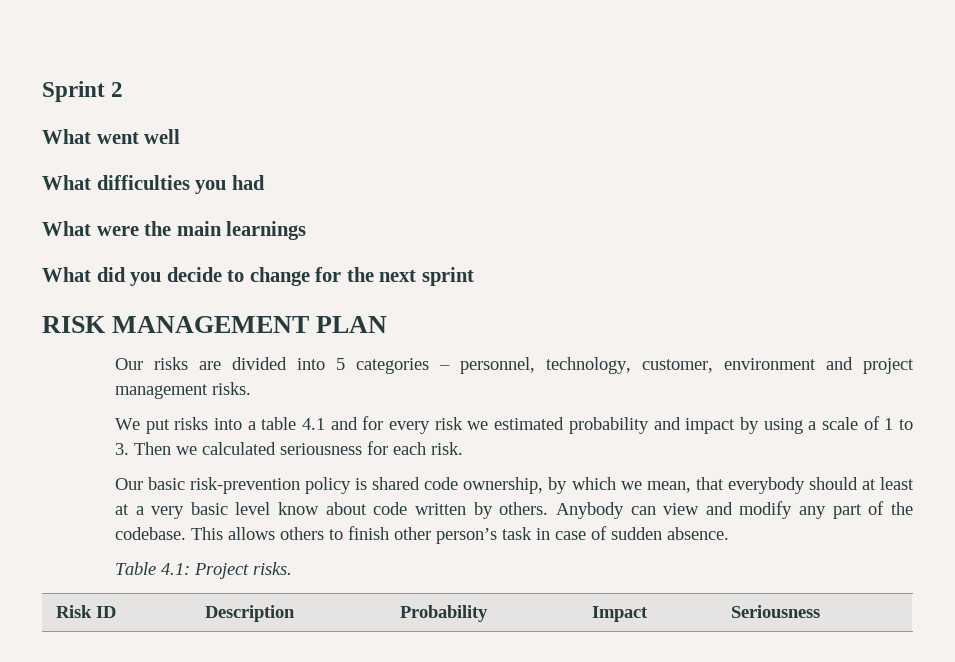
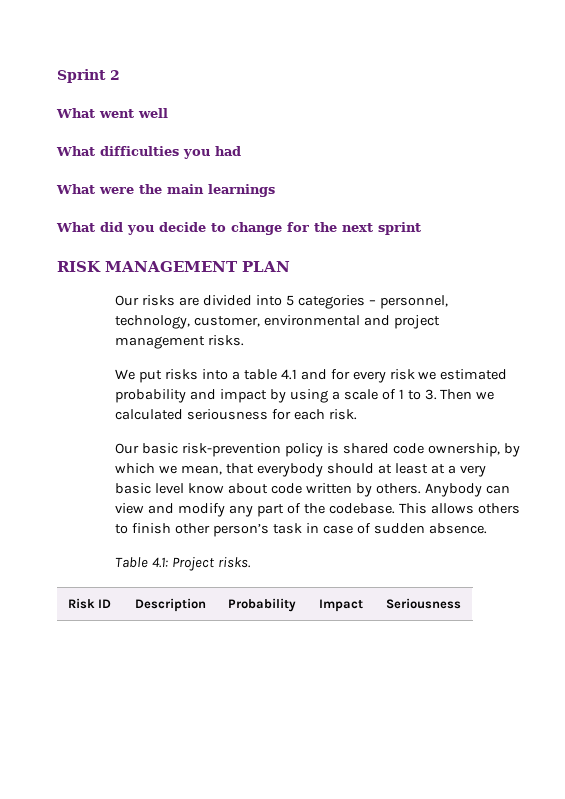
[723,358,816,370] environment -> [264,315,361,326] environmental

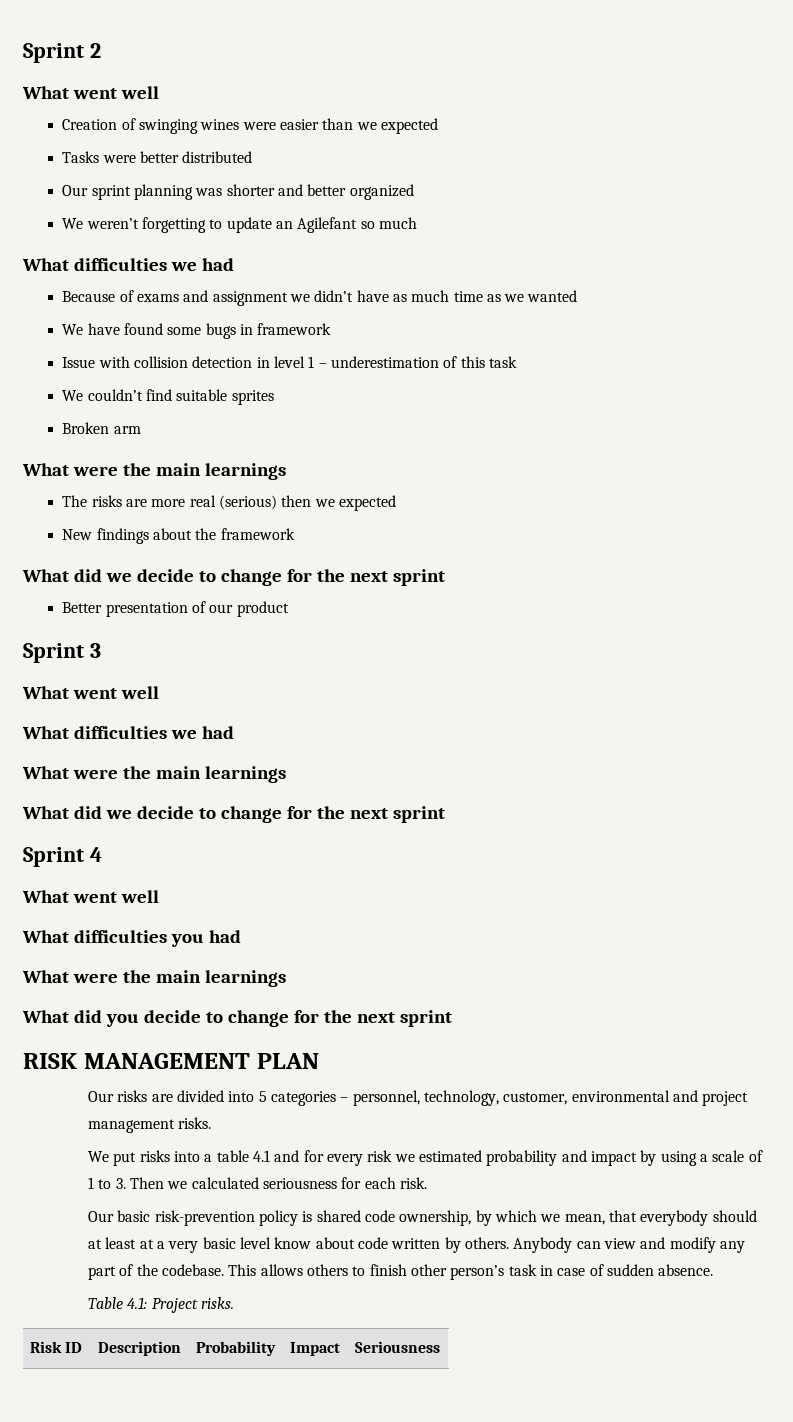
(168, 113) none -> [62,118,438,134] [62,151,253,163] [62,184,414,200] [62,217,417,233] [22,258,234,271] [62,290,578,306] [62,323,332,339] [62,356,517,368] [62,389,274,405] [62,422,141,434] [22,463,286,480] [62,495,396,511] [62,528,295,544] [22,569,445,586] [62,601,289,617] [23,643,101,663] [22,686,159,699] [22,726,234,739] [22,766,286,783] [22,806,445,823] [23,847,102,867] [22,890,159,903] // Creation of swinging wines were easier than we expected // Tasks were better distributed // Our sprint planning was shorter and better organized // We weren’t forgetting to update an Agilefant so much // What difficulties we had // Because of exams and assignment we didn’t have as much time as we wanted // We have found some bugs in framework // Issue with collision detection in level 1 – underestimation of this task // We couldn’t find suitable sprites // Broken arm // What were the main learnings // The risks are more real (serious) then we expected // New findings about the framework // What did we decide to change for the next sprint // Better presentation of our product // Sprint 3 // What went well // What difficulties we had // What were the main learnings // What did we decide to change for the next sprint // Sprint 4 // What went well

